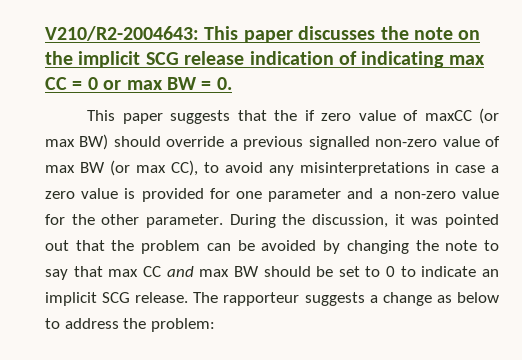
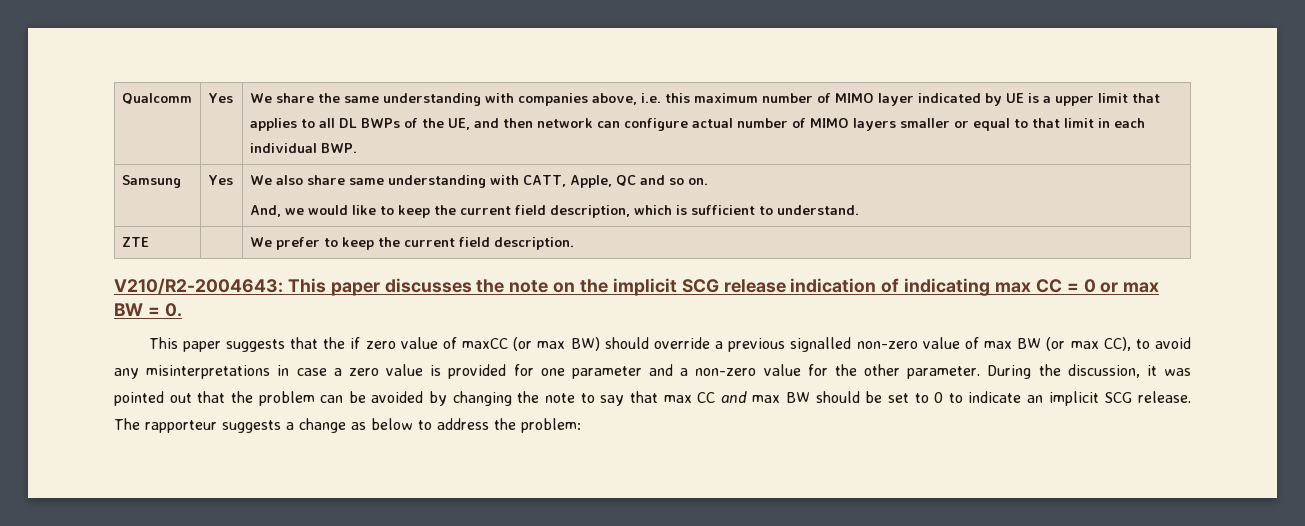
(45, 33) none -> [121,93,192,104] [207,93,233,103] [249,93,1160,106] [249,118,1145,131] [249,143,357,153] [121,175,181,188] [207,175,233,185] [249,175,708,188] [249,205,859,218] [121,237,149,247] [249,237,574,250] Qualcomm | Yes | We share the same understanding with companies above, i.e. this maximum number of MIMO layer indicated by UE is a upper limit that applies to all DL BWPs of the UE, and then network can configure actual number of MIMO layers smaller or equal to that limit in each individual BWP. // Samsung | Yes | We also share same understanding with CATT, Apple, QC and so on. // And, we would like to keep the current field description, which is sufficient to understand. // ZTE | | We prefer to keep the current field description. //

